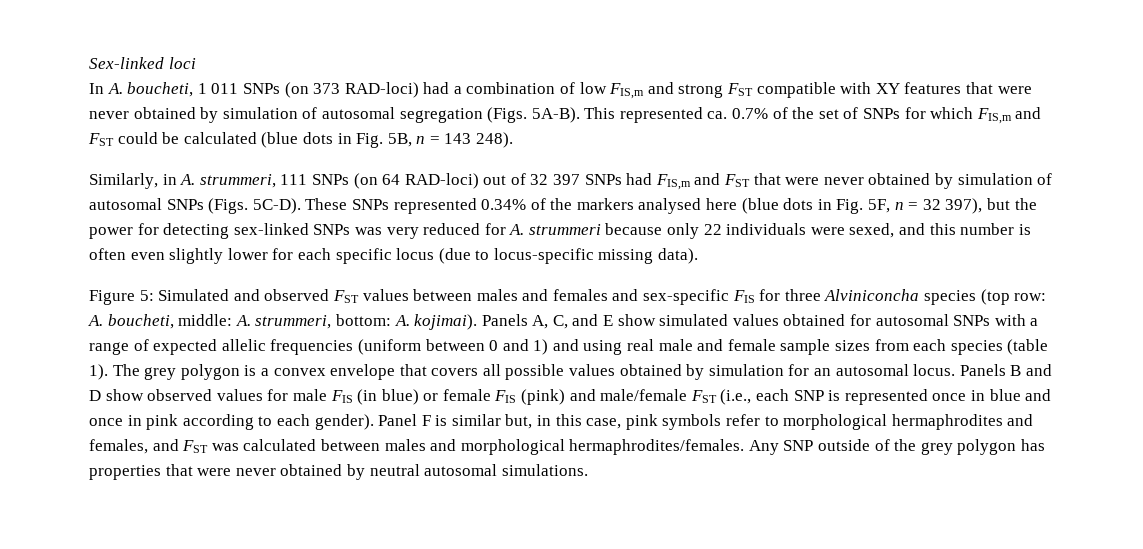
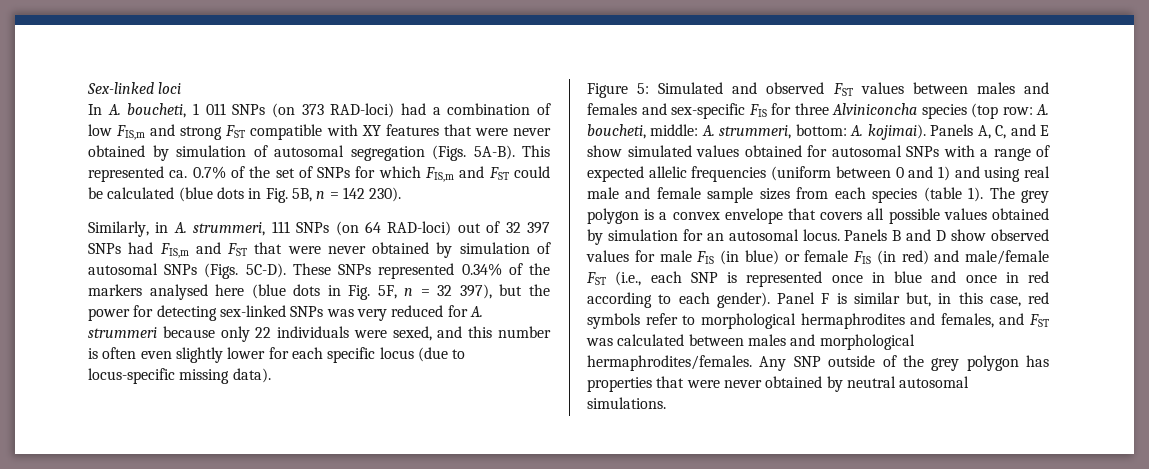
[444,132,514,148] 143 248). -> [342,187,402,202] 142 230).
[521,389,566,405] (pink) -> [876,250,929,265] (in red)
[146,414,179,430] pink -> [1028,271,1049,283] red
[625,414,658,430] pink -> [1028,292,1049,304] red

